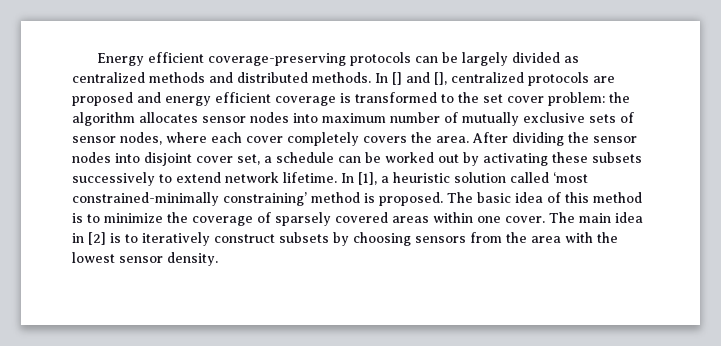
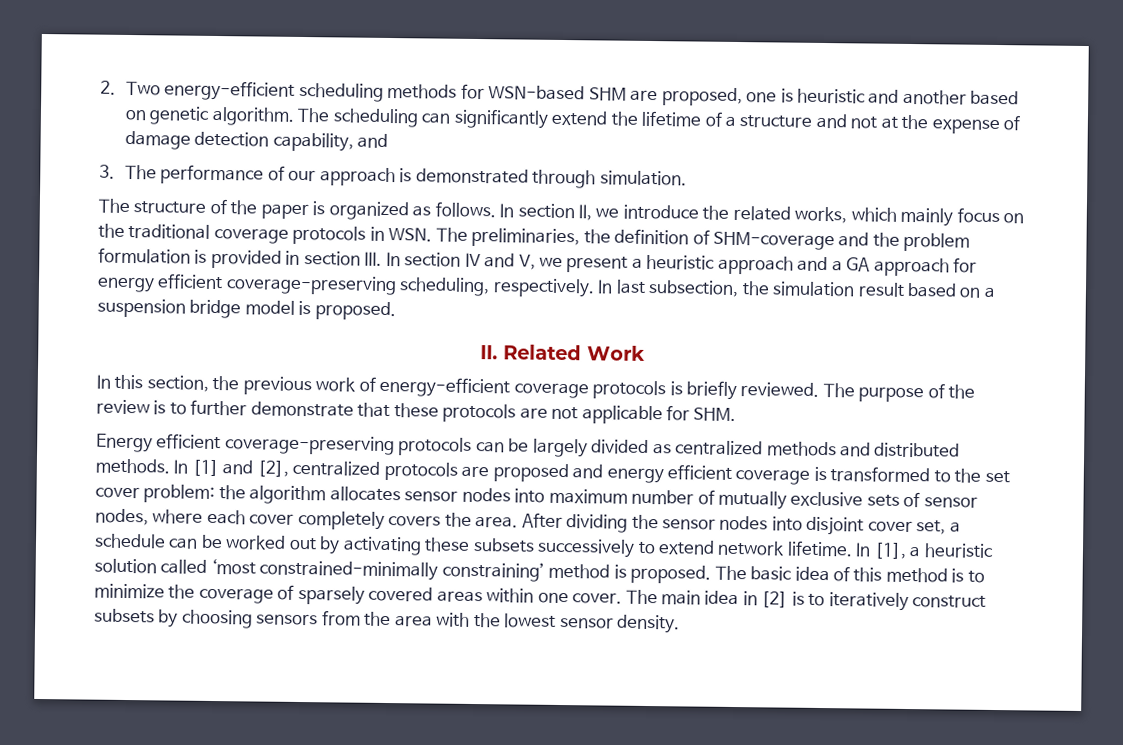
(96, 59) none -> [100,80,1020,107] [125,106,1021,135] [125,130,389,152] [99,164,687,189] [98,198,1025,227] [98,223,971,252] [98,247,978,277] [97,273,996,298] [97,298,396,321] [479,344,645,361] [96,374,976,403] [96,399,737,425] 2. Two energy-efficient scheduling methods for WSN-based SHM are proposed, one is heuristic and another based on genetic algorithm. The scheduling can significantly extend the lifetime of a structure and not at the expense of damage detection capability, and // 3. The performance of our approach is demonstrated through simulation. // The structure of the paper is organized as follows. In section II, we introduce the related works, which mainly focus on the traditional coverage protocols in WSN. The preliminaries, the definition of SHM-coverage and the problem formulation is provided in section III. In section IV and V, we present a heuristic approach and a GA approach for energy efficient coverage-preserving scheduling, respectively. In last subsection, the simulation result based on a suspension bridge model is proposed. // II. Related Work // In this section, the previous work of energy-efficient coverage protocols is briefly reviewed. The purpose of the review is to further demonstrate that these protocols are not applicable for SHM. //
[392,72,447,85] [] and [], -> [191,459,289,477] [1] and [2],

